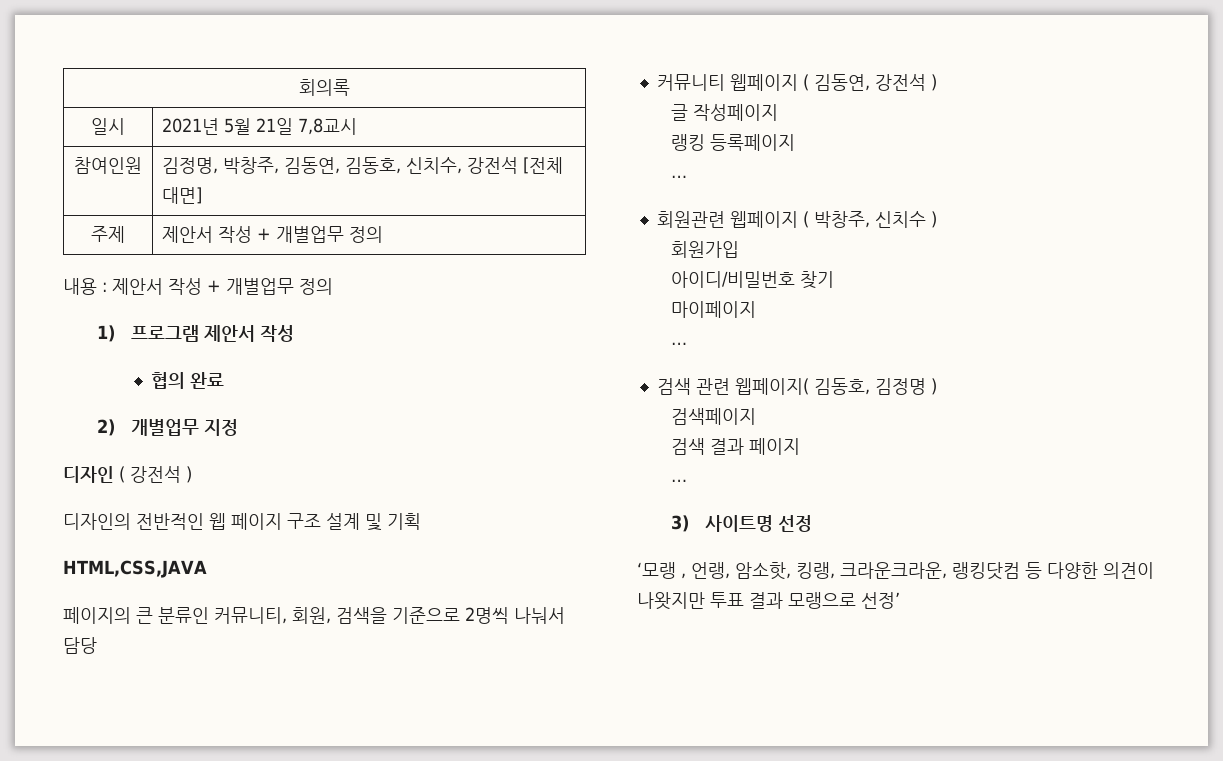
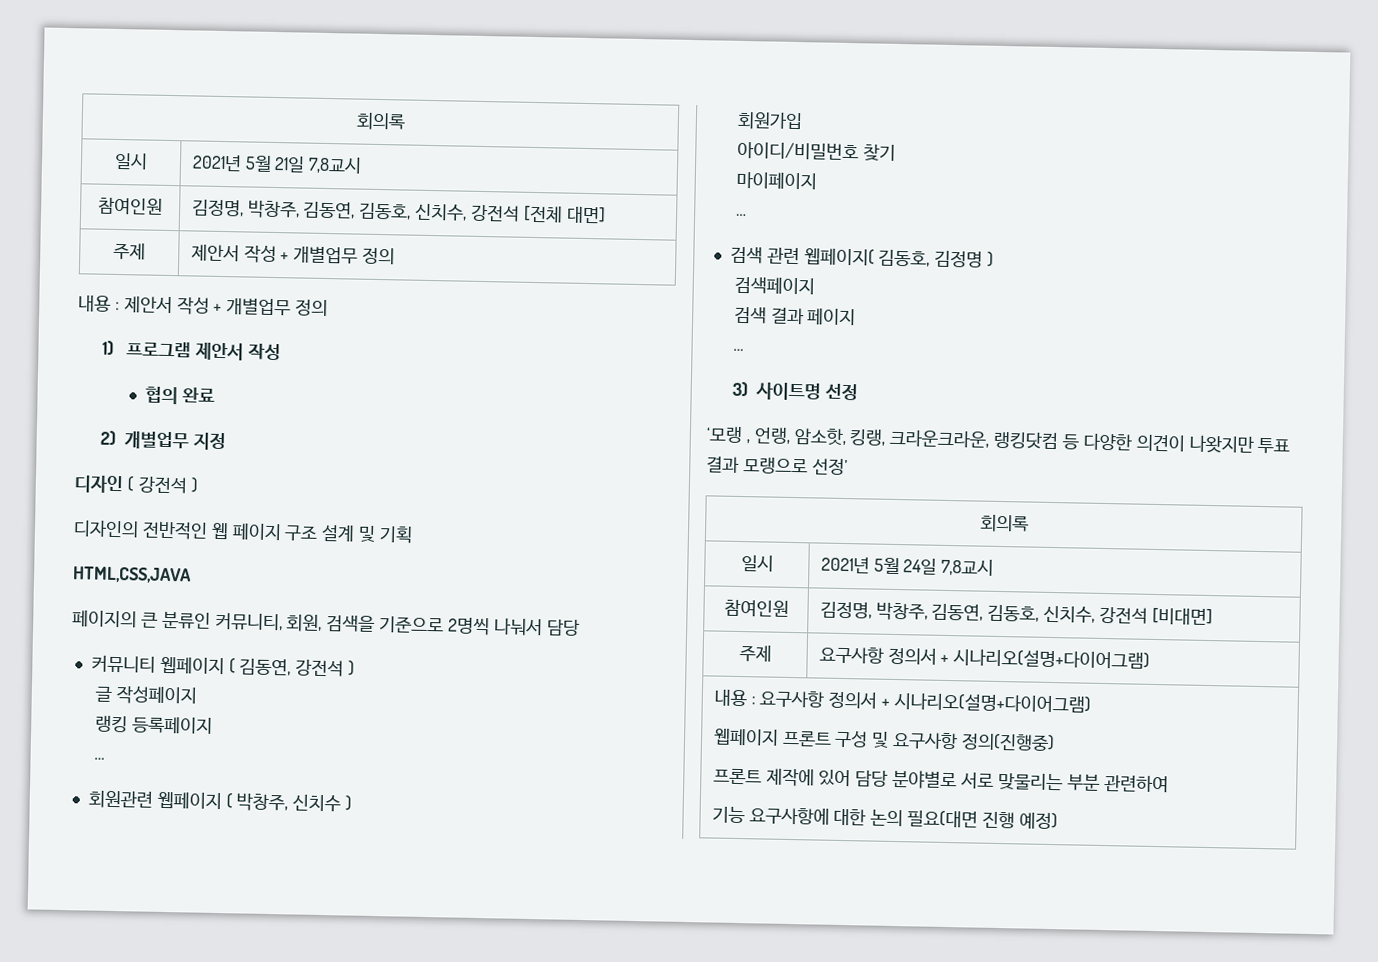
(900, 600) none -> [979,514,1029,533] [740,555,774,572] [820,556,995,576] [723,599,789,617] [819,601,1213,626] [738,644,772,662] [818,646,1151,669] [713,689,1092,713] [712,728,1056,752] [712,767,1169,793] [711,806,1058,830] // 회의록 // 일시 | 2021년 5월 24일 7,8교시 // 참여인원 | 김정명, 박창주, 김동연, 김동호, 신치수, 강전석 [비대면] // 주제 | 요구사항 정의서 + 시나리오(설명+다이어그램) // 내용 : 요구사항 정의서 + 시나리오(설명+다이어그램) // 웹페이지 프론트 구성 및 요구사항 정의(진행중) // 프론트 제작에 있어 담당 분야별로 서로 맞물리는 부분 관련하여 // 기능 요구사항에 대한 논의 필요(대면 진행 예정)

